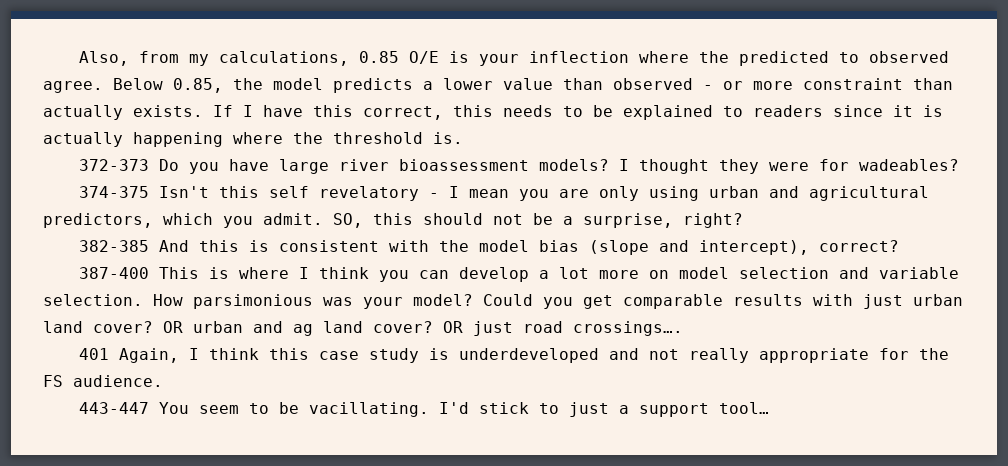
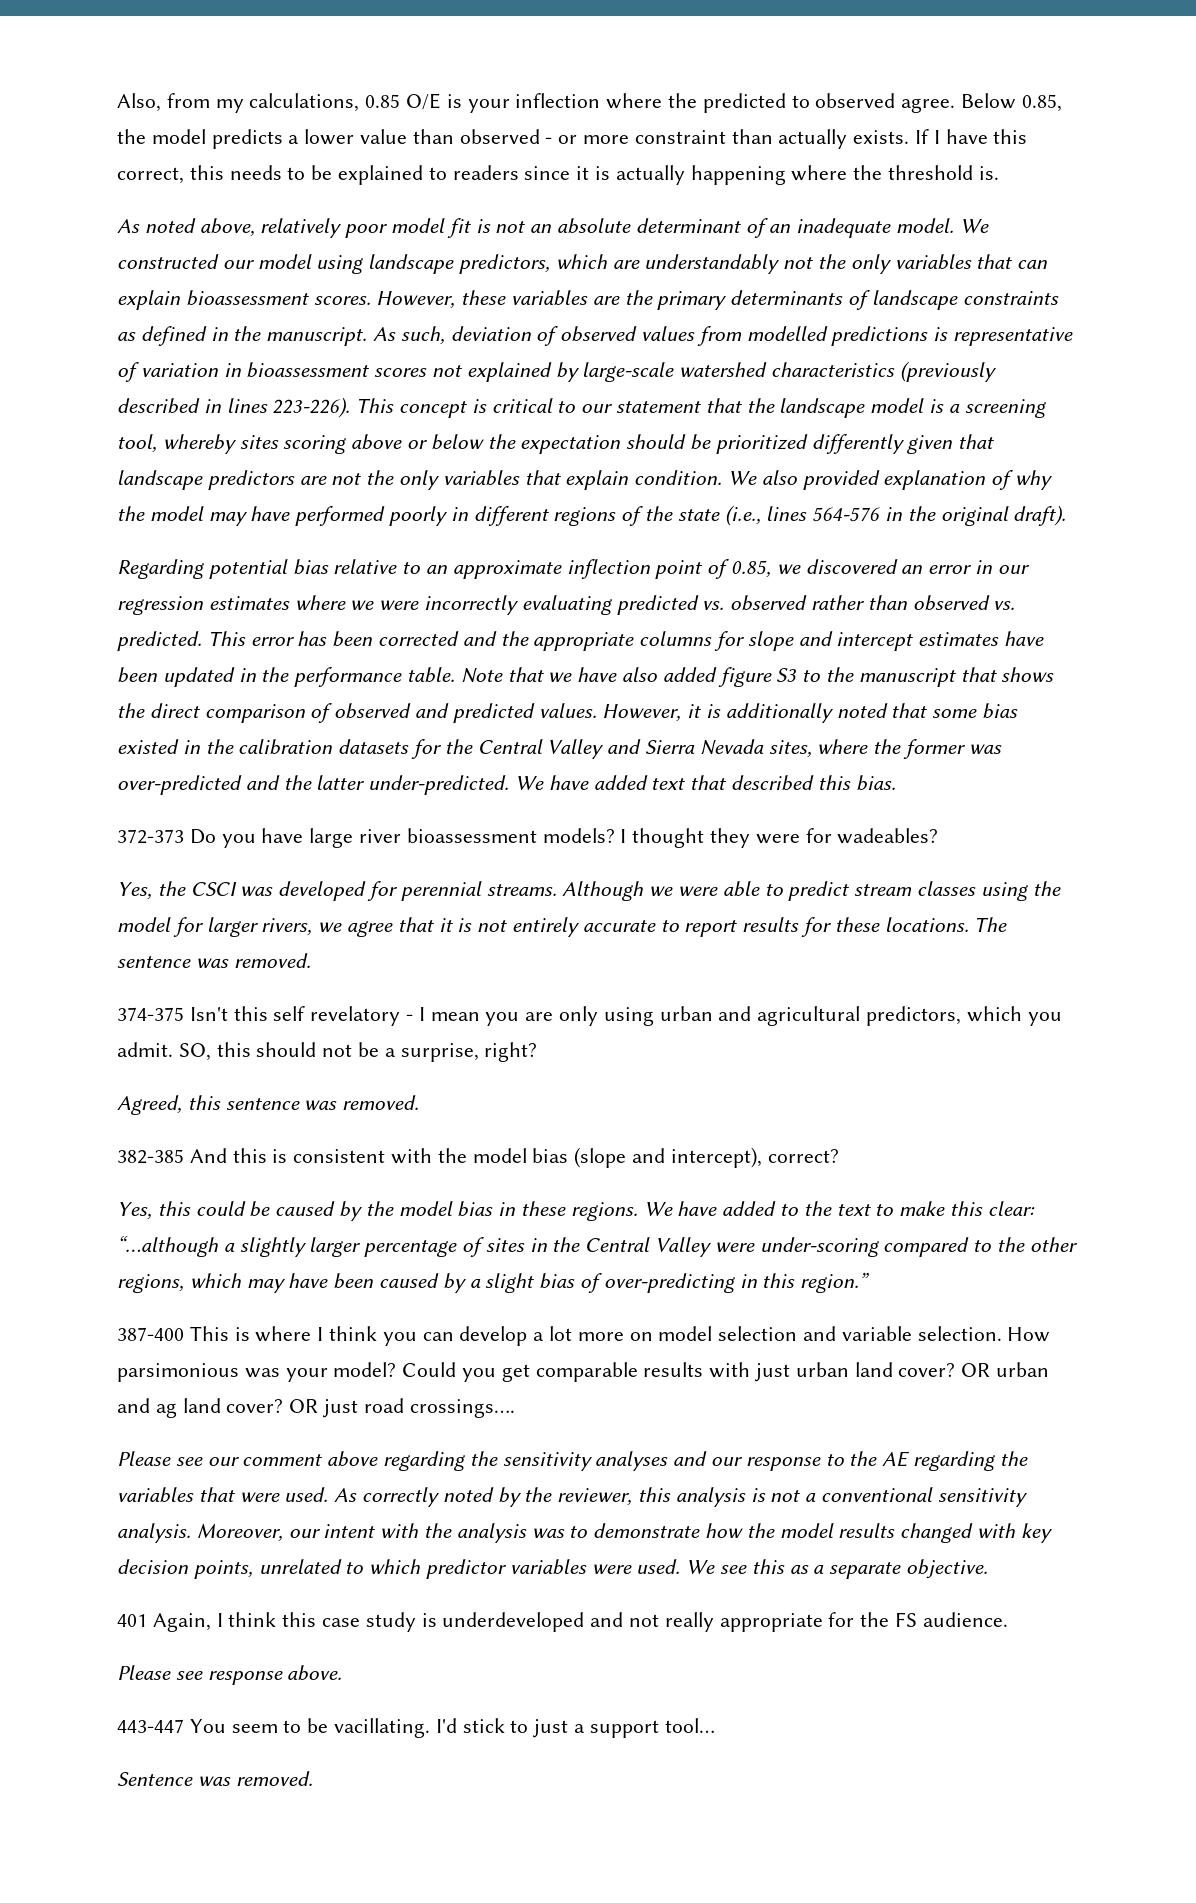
(463, 138) none -> [117,218,989,238] [117,254,1049,274] [117,290,1059,310] [117,326,1074,346] [117,361,997,382] [117,397,1046,418] [117,434,995,454] [117,470,1054,490] [117,505,1067,526] [117,559,1030,579] [117,595,1016,615] [117,631,1045,651] [117,667,1055,687] [117,703,1019,723] [117,739,1002,759] [117,775,896,795] // As noted above, relatively poor model fit is not an absolute determinant of an inadequate model. We constructed our model using landscape predictors, which are understandably not the only variables that can explain bioassessment scores. However, these variables are the primary determinants of landscape constraints as defined in the manuscript. As such, deviation of observed values from modelled predictions is representative of variation in bioassessment scores not explained by large-scale watershed characteristics (previously described in lines 223-226). This concept is critical to our statement that the landscape model is a screening tool, whereby sites scoring above or below the expectation should be prioritized differently given that landscape predictors are not the only variables that explain condition. We also provided explanation of why the model may have performed poorly in different regions of the state (i.e., lines 564-576 in the original draft). // Regarding potential bias relative to an approximate inflection point of 0.85, we discovered an error in our regression estimates where we were incorrectly evaluating predicted vs. observed rather than observed vs. predicted. This error has been corrected and the appropriate columns for slope and intercept estimates have been updated in the performance table. Note that we have also added figure S3 to the manuscript that shows the direct comparison of observed and predicted values. However, it is additionally noted that some bias existed in the calibration datasets for the Central Valley and Sierra Nevada sites, where the former was over-predicted and the latter under-predicted. We have added text that described this bias.
(959, 165) none -> [117,881,1061,901] [117,917,1008,937] [117,953,311,968] // Yes, the CSCI was developed for perennial streams. Although we were able to predict stream classes using the model for larger rivers, we agree that it is not entirely accurate to report results for these locations. The sentence was removed.
(743, 220) none -> [117,1095,420,1115] // Agreed, this sentence was removed.
(899, 246) none -> [117,1201,1035,1221] [117,1236,1078,1257] [117,1272,871,1293] // Yes, this could be caused by the model bias in these regions. We have added to the text to make this clear: “…although a slightly larger percentage of sites in the Central Valley were under-scoring compared to the other regions, which may have been caused by a slight bias of over-predicting in this region.”
(683, 328) none -> [117,1451,1028,1471] [117,1487,1028,1507] [117,1523,1053,1543] [117,1559,989,1579] // Please see our comment above regarding the sensitivity analyses and our response to the AE regarding the variables that were used. As correctly noted by the reviewer, this analysis is not a conventional sensitivity analysis. Moreover, our intent with the analysis was to demonstrate how the model results changed with key decision points, unrelated to which predictor variables were used. We see this as a separate objective.
(163, 381) none -> [117,1665,343,1685] // Please see response above.
(769, 408) none -> [117,1771,313,1786] // Sentence was removed.

